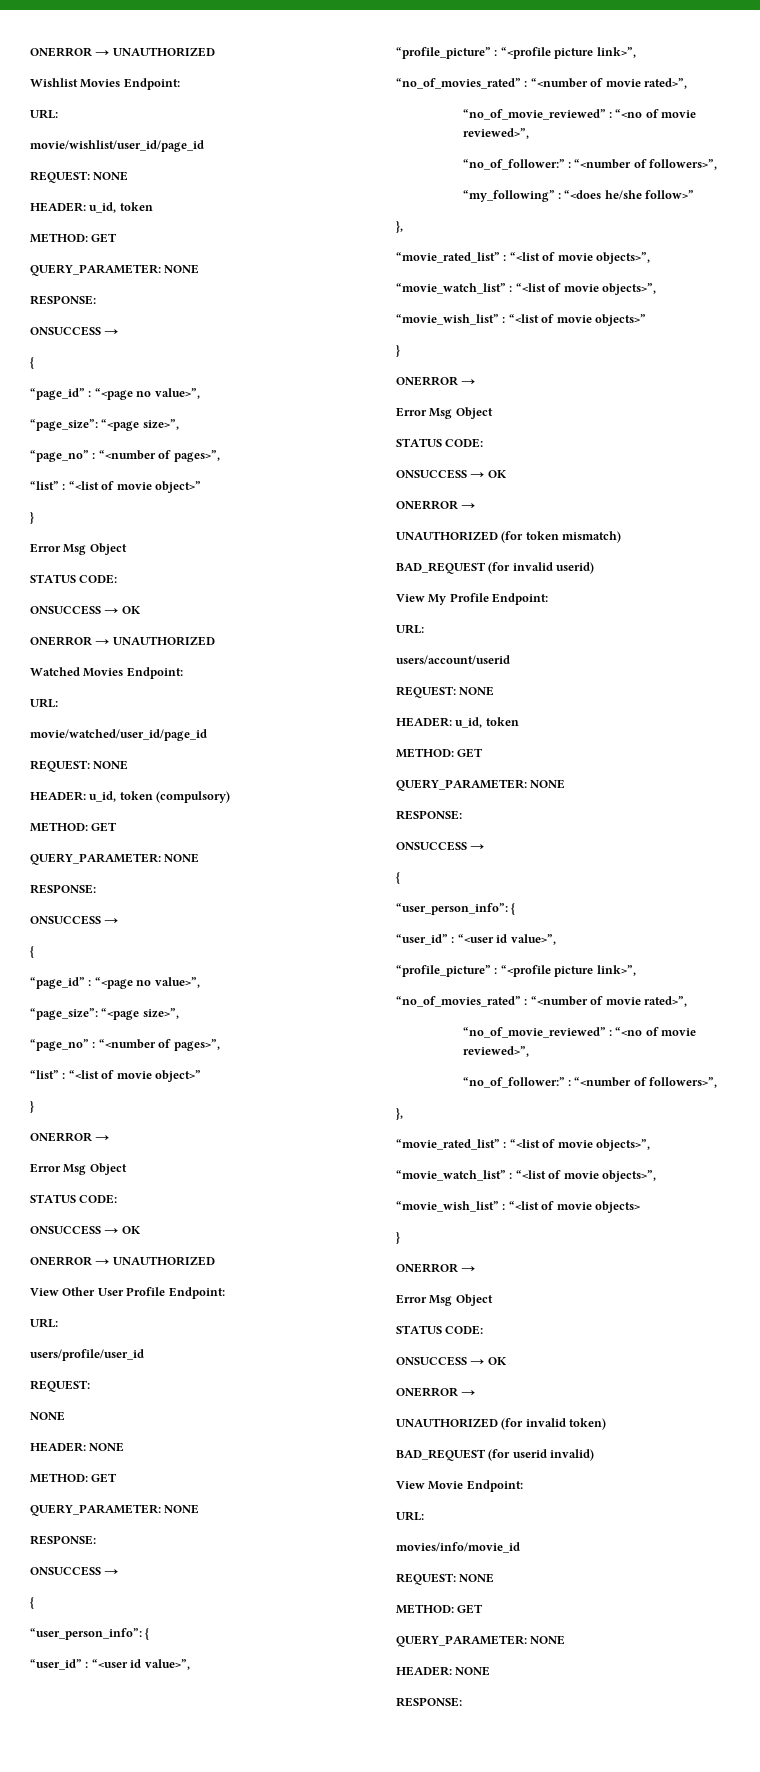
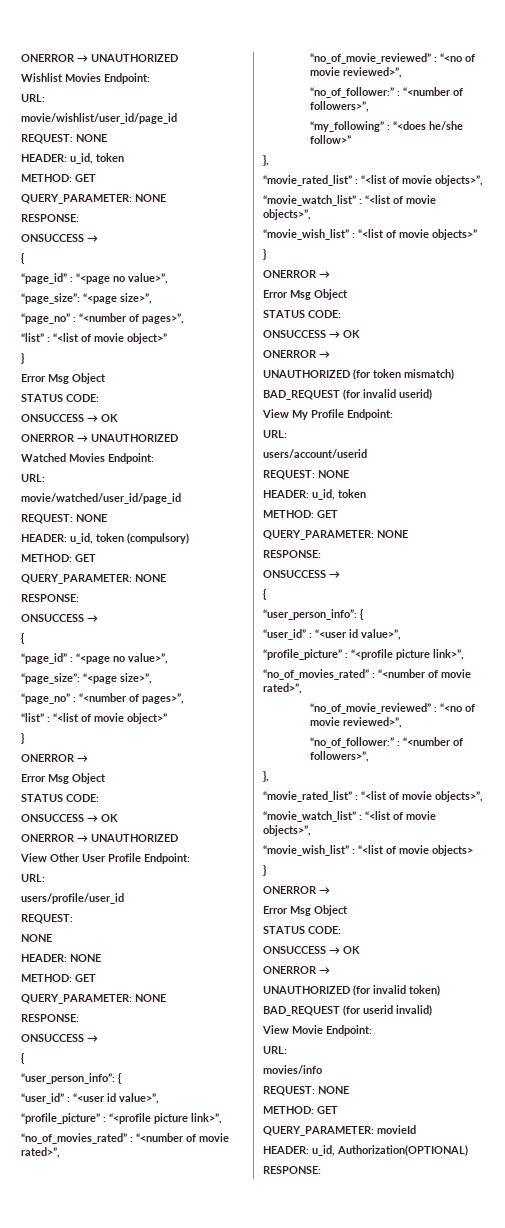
[396,1542,520,1553] movies/info/movie_id -> [263,1065,322,1074] movies/info
[396,1635,566,1647] [396,1666,491,1676] QUERY_PARAMETER: NONE // HEADER: NONE -> [263,1125,416,1136] [263,1145,468,1156] QUERY_PARAMETER: movieId // HEADER: u_id, Authorization(OPTIONAL)

